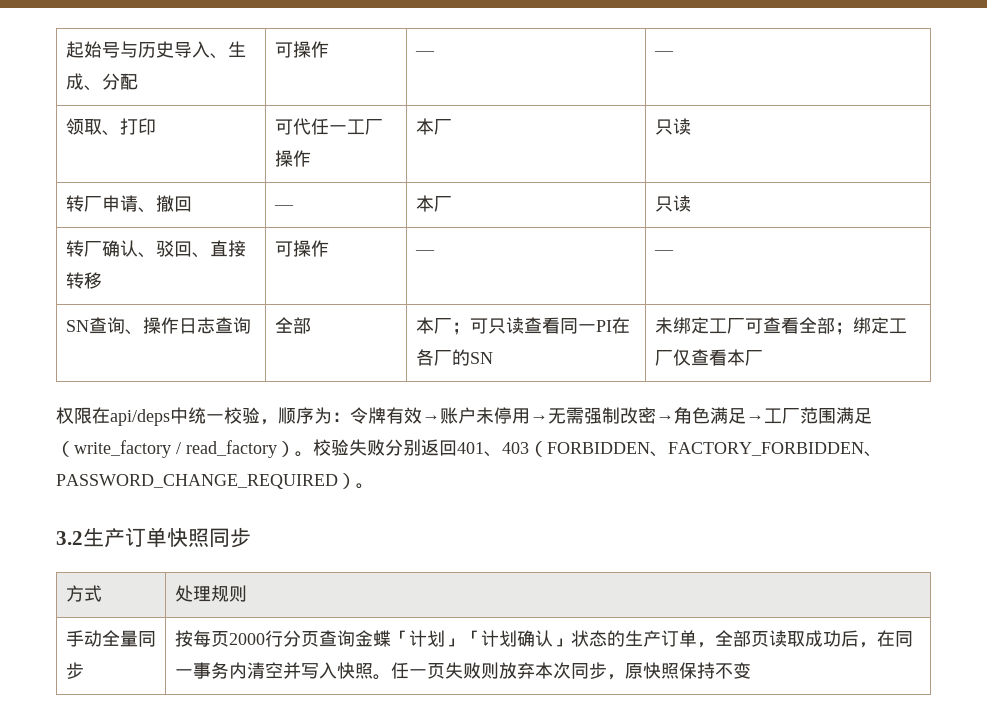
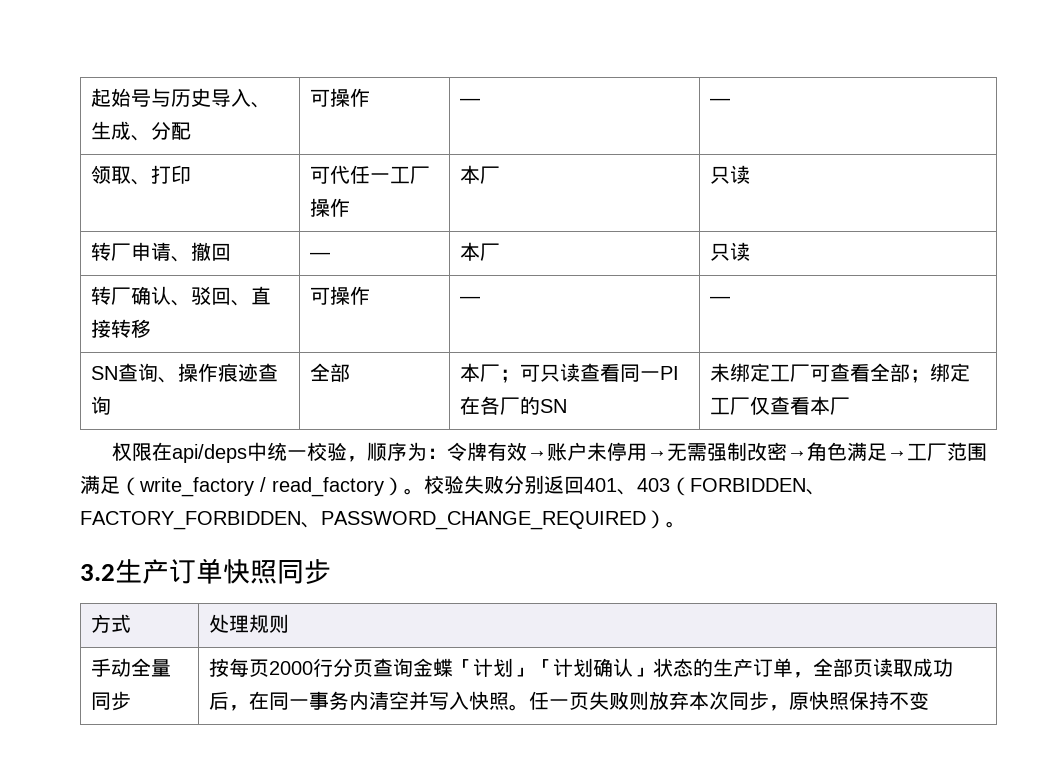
[178,317,215,334] 日志 -> [217,363,258,382] 痕迹

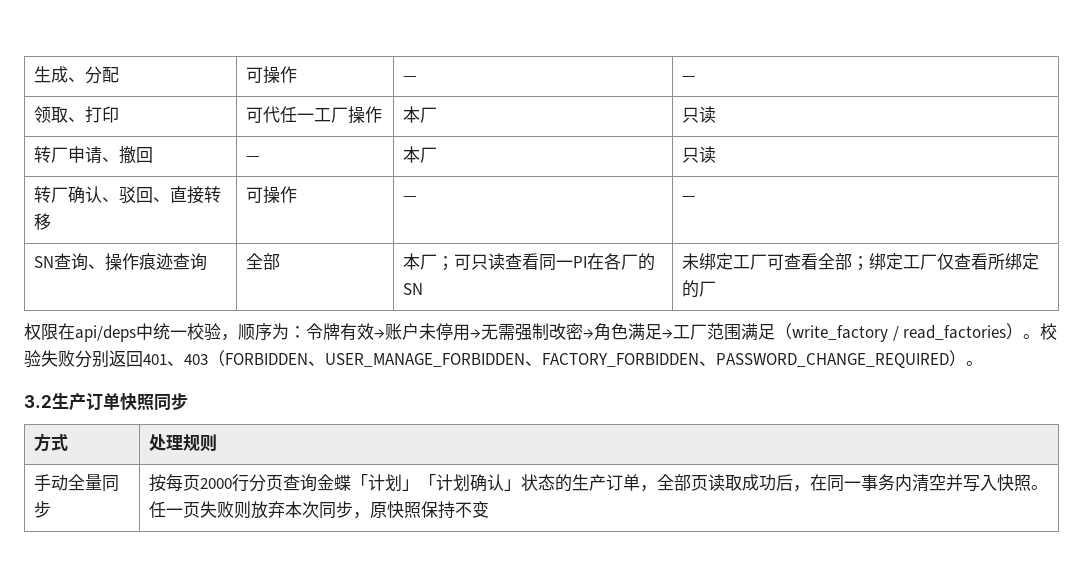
[90,88,271,108] 起始号与历史导入、 -> (34, 74) none
[809,396,830,415] 本 -> [988,253,1040,270] [682,280,700,298] 所绑定的
[272,477,384,497] read_factory -> [903,325,1007,340] read_factories
(826, 492) none -> [325,353,542,367] USER_MANAGE_FORBIDDEN、

